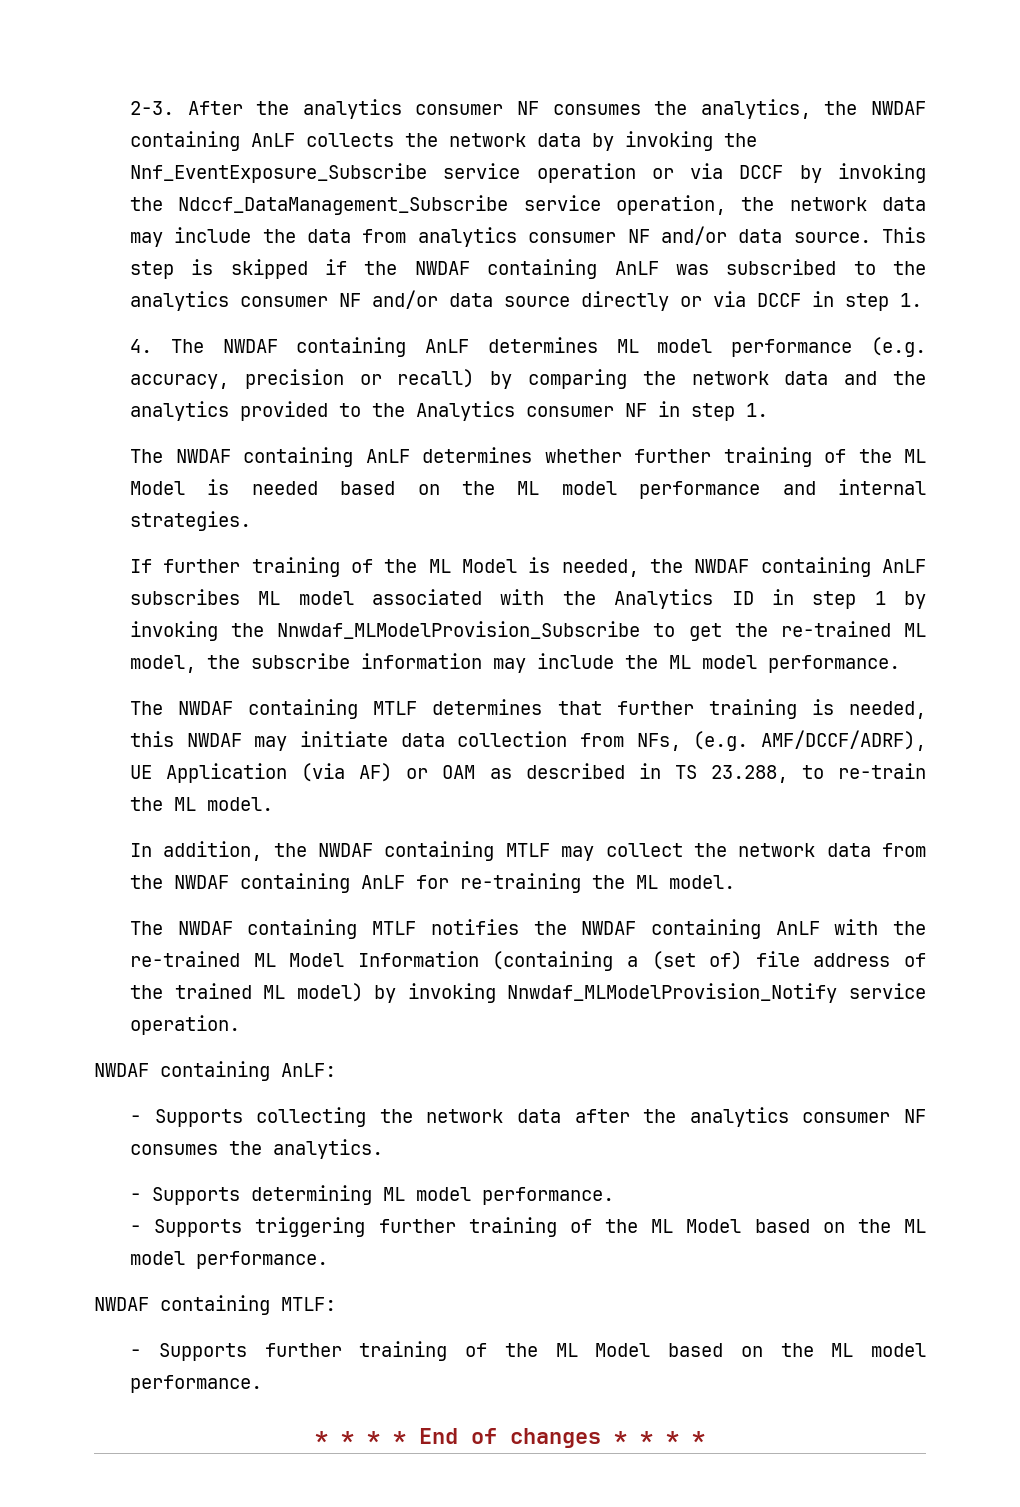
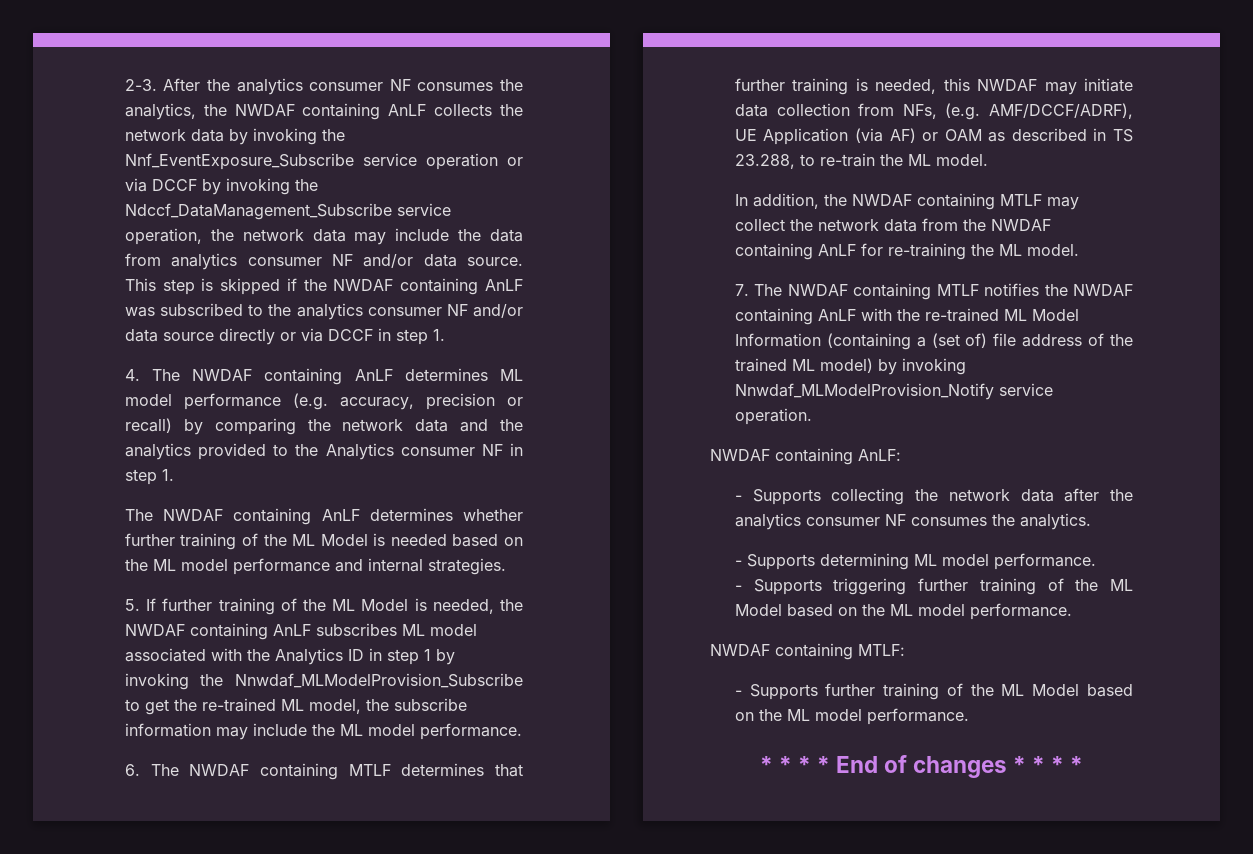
(252, 521) none -> [124,599,140,611] 5.
(901, 664) none -> [124,764,140,776] 6.
(736, 882) none -> [734,284,749,296] 7.

